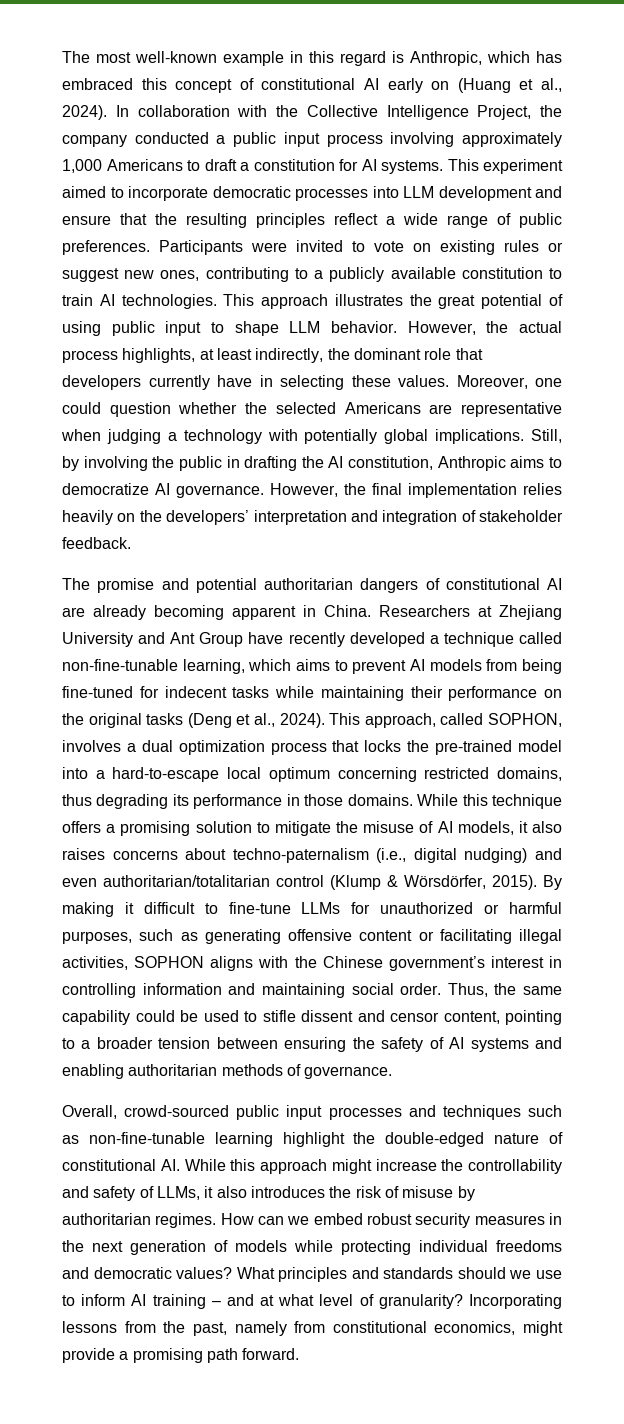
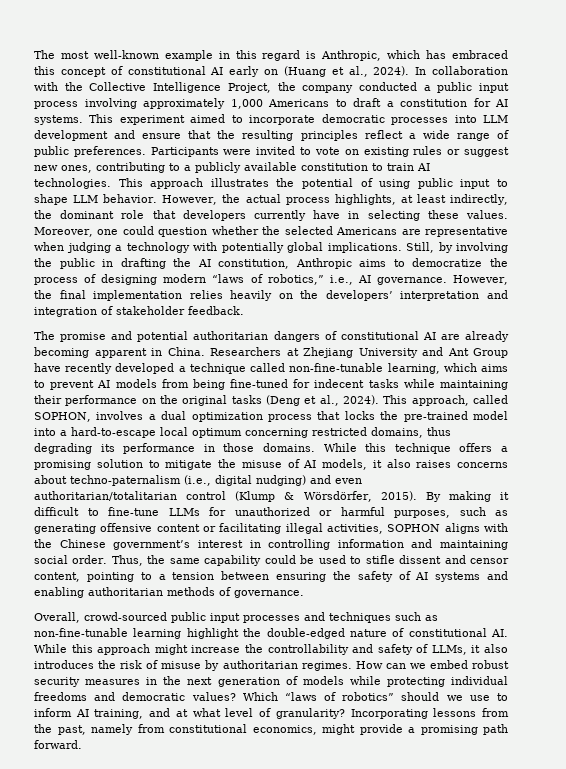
[438,295,476,309] great -> (295, 182) none
(149, 489) none -> [490,258,508,267] [34,274,353,285] the process of designing modern “laws of robotics,” i.e.,
[96,1037,153,1049] broader -> (166, 577) none
[236,1267,454,1282] What principles and standards -> [242,692,395,701] Which “laws of robotics”
[152,1294,221,1309] training – -> [94,709,144,719] training,

